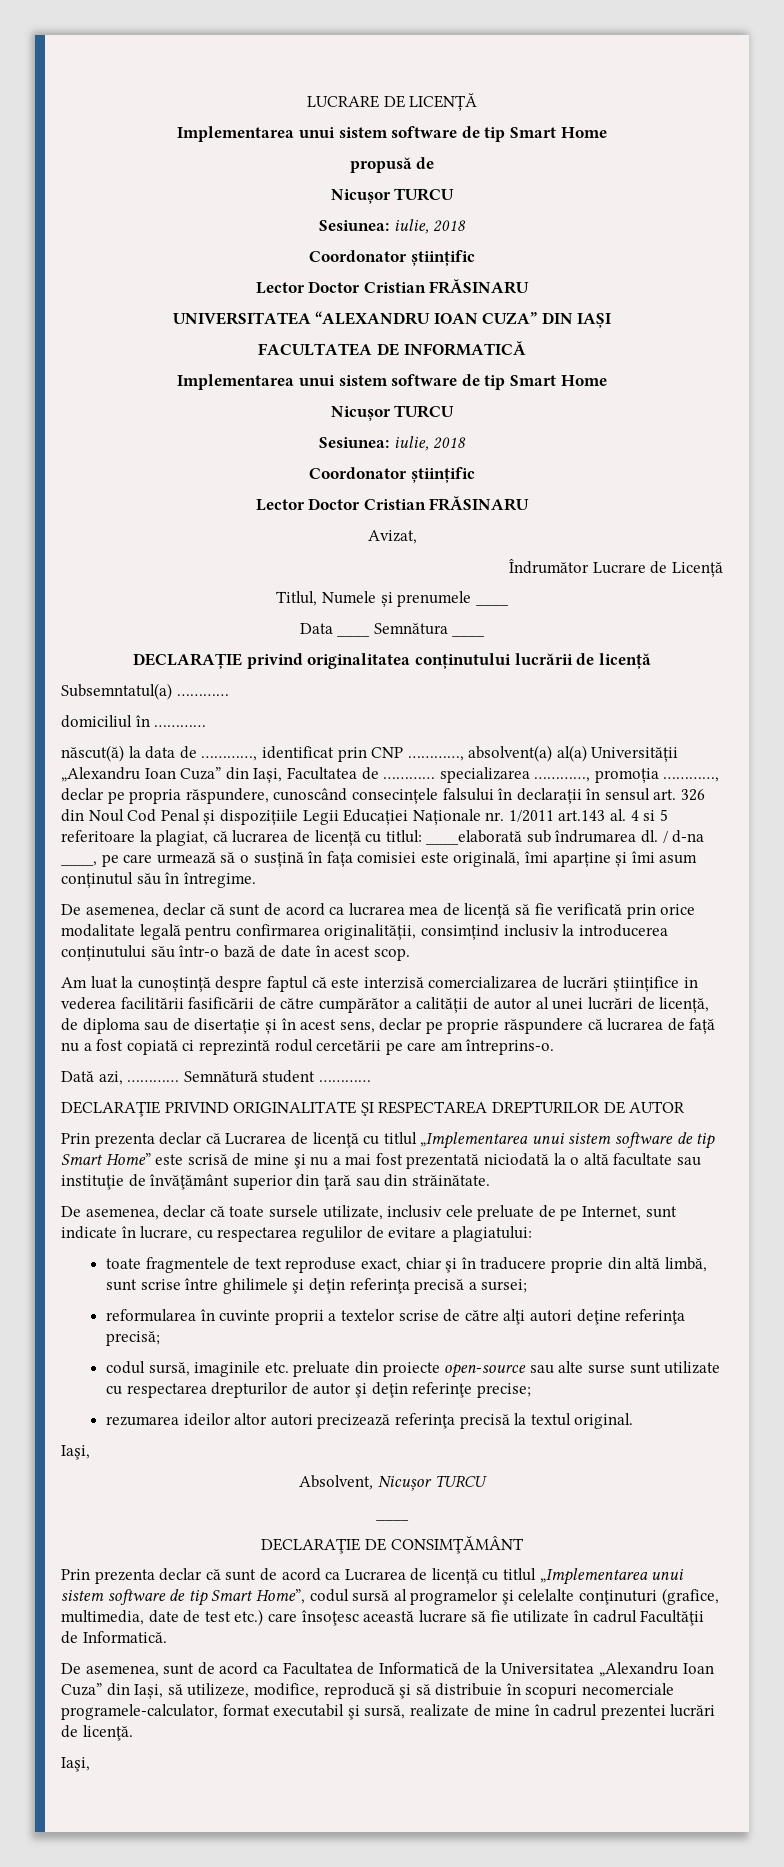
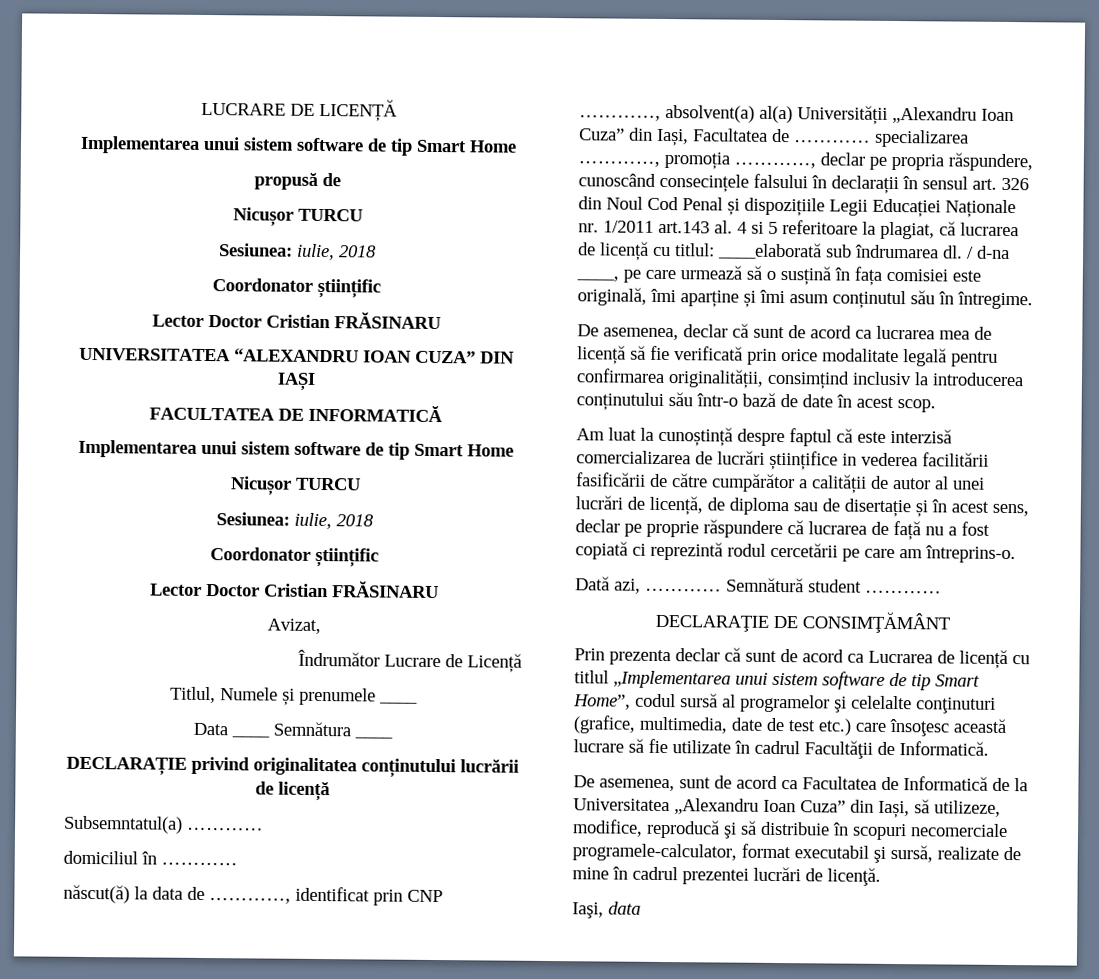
[61,1101,686,1117] [61,1132,716,1149] [61,1153,702,1169] [61,1174,490,1190] [61,1205,677,1221] [61,1226,533,1242] [106,1257,707,1273] [106,1278,528,1294] [106,1309,686,1325] [106,1331,161,1346] [106,1361,721,1378] [106,1382,531,1398] [106,1413,634,1429] [61,1445,90,1460] [299,1475,487,1491] [376,1518,409,1521] // DECLARAŢIE PRIVIND ORIGINALITATE ŞI RESPECTAREA DREPTURILOR DE AUTOR // Prin prezenta declar că Lucrarea de licenţă cu titlul „Implementarea unui sistem software de tip Smart Home” este scrisă de mine şi nu a mai fost prezentată niciodată la o altă facultate sau instituţie de învăţământ superior din ţară sau din străinătate. // De asemenea, declar că toate sursele utilizate, inclusiv cele preluate de pe Internet, sunt indicate în lucrare, cu respectarea regulilor de evitare a plagiatului: // toate fragmentele de text reproduse exact, chiar şi în traducere proprie din altă limbă, sunt scrise între ghilimele şi deţin referinţa precisă a sursei; // reformularea în cuvinte proprii a textelor scrise de către alţi autori deţine referinţa precisă; // codul sursă, imaginile etc. preluate din proiecte open-source sau alte surse sunt utilizate cu respectarea drepturilor de autor şi deţin referinţe precise; // rezumarea ideilor altor autori precizează referinţa precisă la textul original. // Iaşi, // Absolvent, Nicușor TURCU // ____ -> (942, 591) none
(90, 1764) none -> [608,901,641,915] data

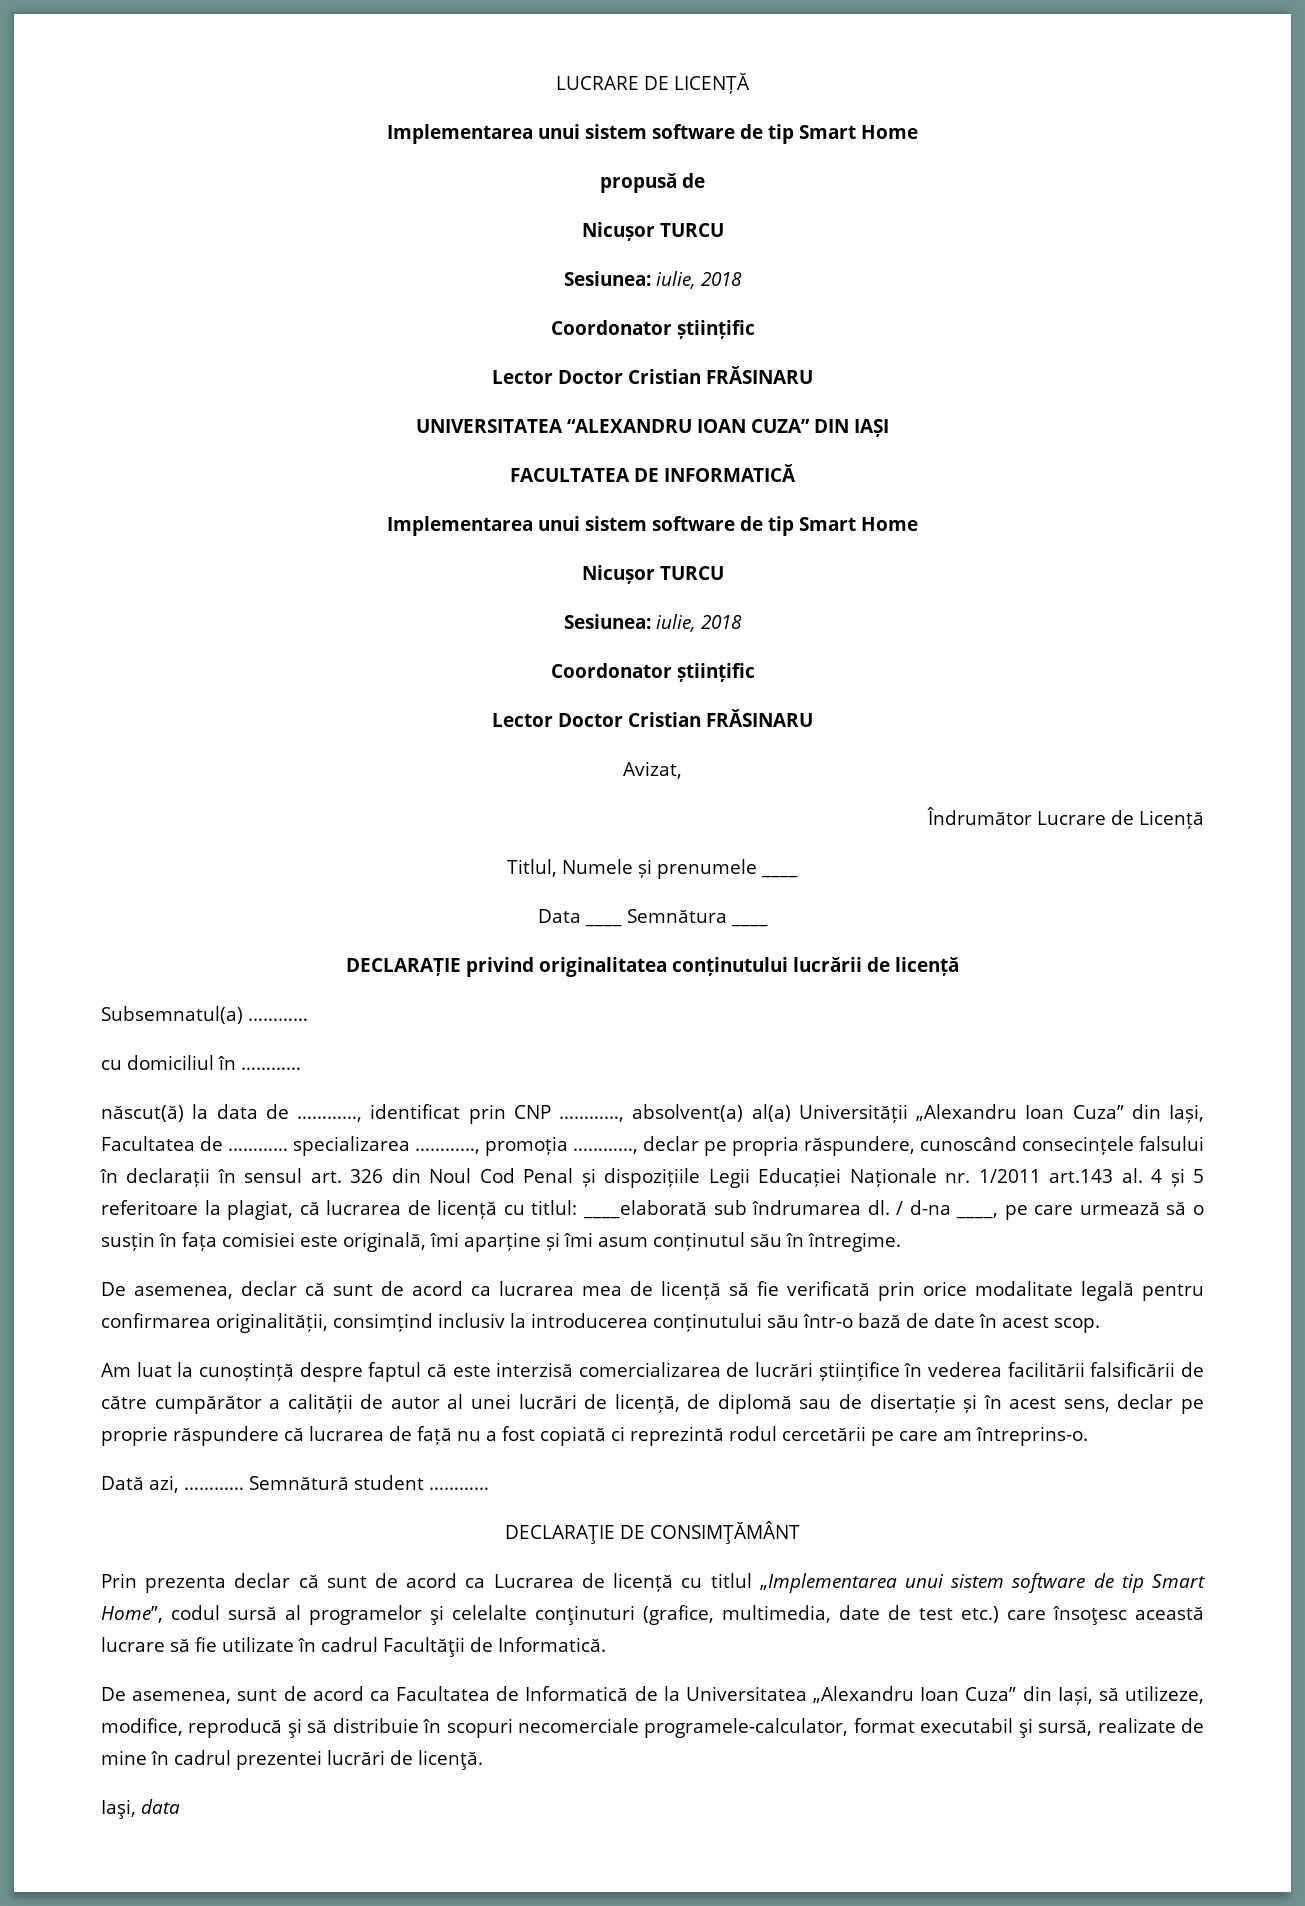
[63,815,264,834] Subsemntatul(a) ………… // -> [101,1006,308,1024] [101,1060,122,1070] Subsemnatul(a) ………… // cu
[751,221,764,234] si -> [1170,1168,1185,1187] și
[780,266,831,286] susțină -> [101,1232,155,1251] susțin
[842,453,857,466] in -> [904,1363,923,1377] în
[576,472,646,487] fasificării -> [1090,1362,1176,1377] falsificării
[729,497,789,516] diploma -> [717,1394,792,1414] diplomă

